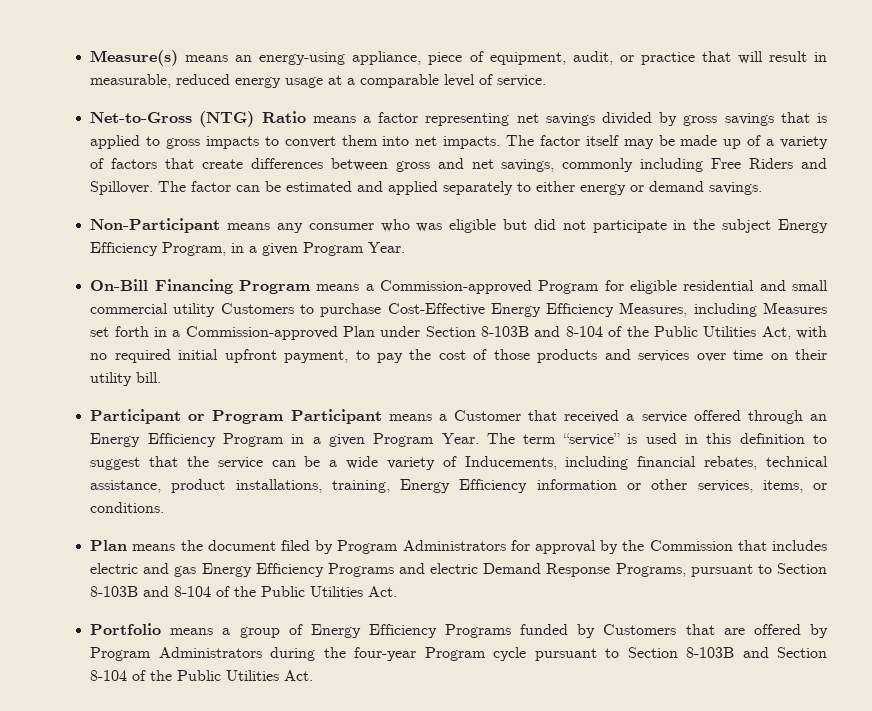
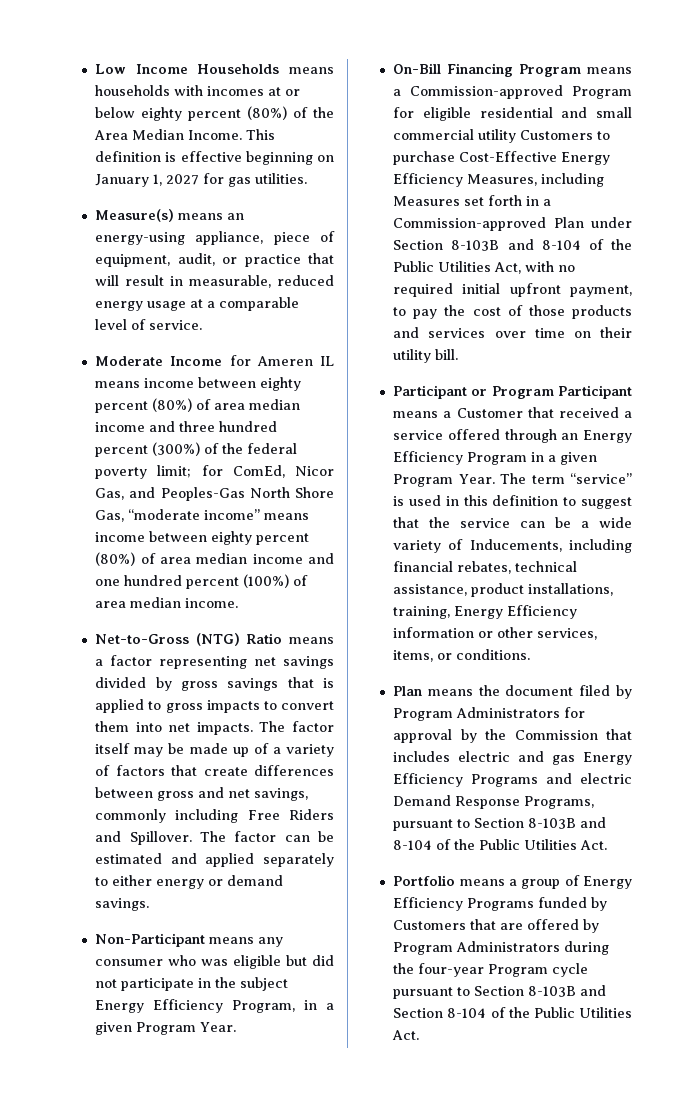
(90, 58) none -> [95,64,334,74] [95,85,301,96] [95,106,334,121] [94,129,276,140] [95,151,334,165] [95,173,308,187] Low Income Households means households with incomes at or below eighty percent (80%) of the Area Median Income. This definition is effective beginning on January 1, 2027 for gas utilities. //
(547, 81) none -> [95,355,334,366] [95,377,302,391] [95,398,301,413] [95,421,278,432] [95,442,298,457] [95,465,334,479] [95,487,334,501] [95,509,310,522] [95,531,310,545] [95,552,334,566] [95,574,309,589] [95,597,239,608] // Moderate Income for Ameren IL means income between eighty percent (80%) of area median income and three hundred percent (300%) of the federal poverty limit; for ComEd, Nicor Gas, and Peoples-Gas North Shore Gas, “moderate income” means income between eighty percent (80%) of area median income and one hundred percent (100%) of area median income.

